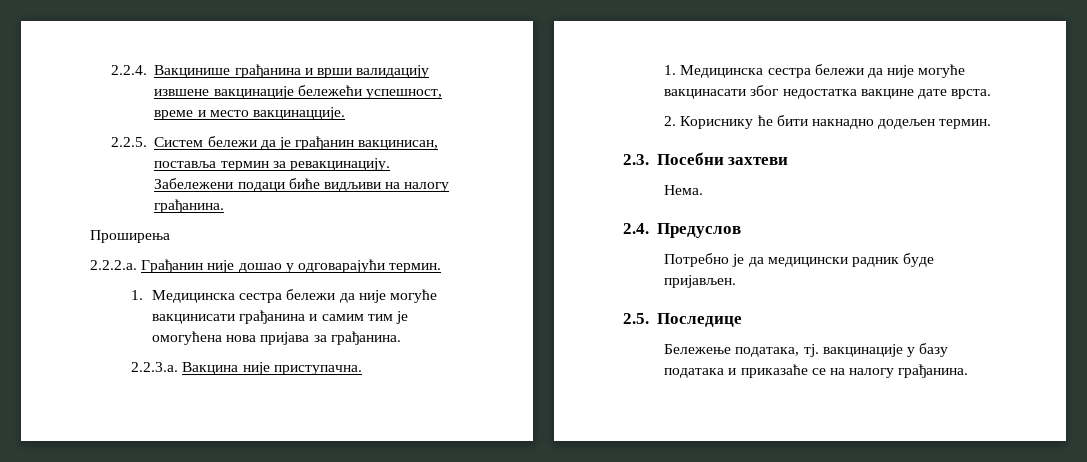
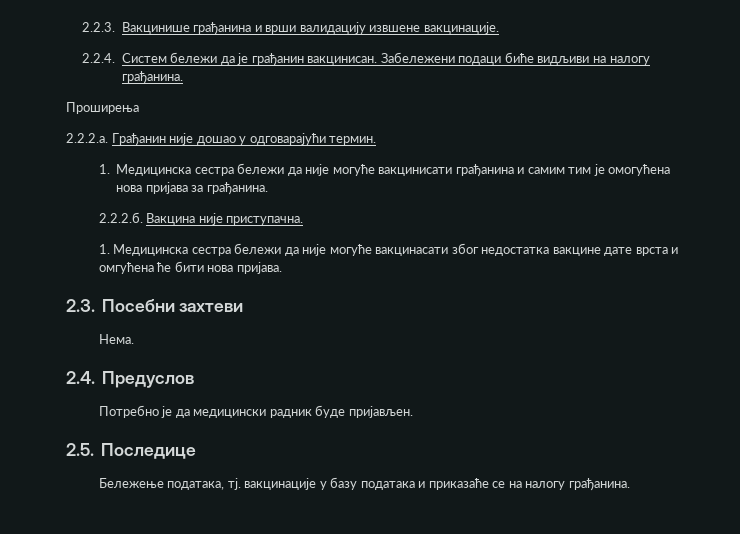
[110,65,147,75] 2.2.4. -> [82,22,116,32] 2.2.3.
[213,85,442,99] [154,107,345,120] [110,137,147,147] вакцинације бележећи успешност, време и место вакцинацције. // 2.2.5. -> [423,22,499,34] [82,53,116,63] вакцинације. // 2.2.4.
[358,140,439,150] [154,158,390,171] вакцинисан, поставља термин за ревакцинацију. -> [307,56,378,65] вакцинисан.
[131,362,179,372] 2.2.3.а. -> [98,212,143,223] 2.2.2.б.
[951,89,992,99] [664,115,992,129] врста. // 2. Кориснику ће бити накнадно додељен термин. -> [635,247,679,256] [98,261,282,274] врста и омгућена ће бити нова пријава.

